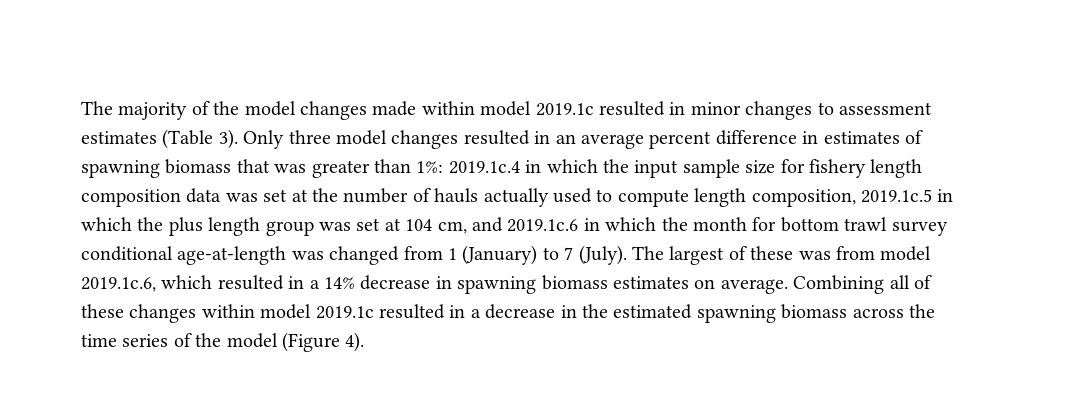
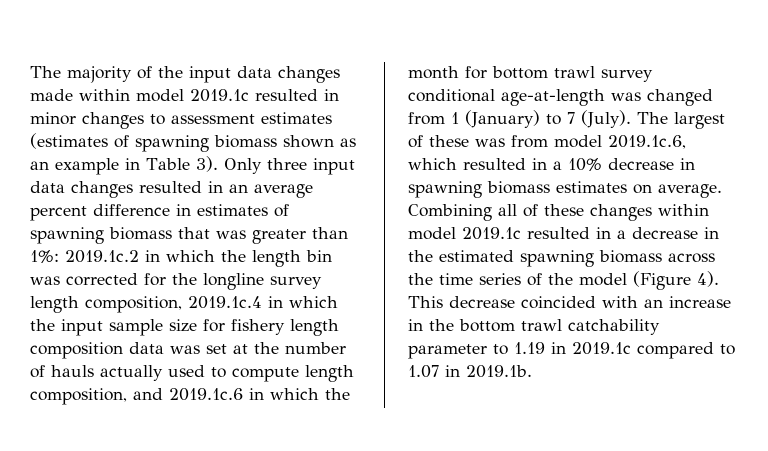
[244,101,296,116] model -> [189,66,272,83] input data
[162,129,214,149] (Table -> [30,133,356,152] [30,158,190,175] (estimates of spawning biomass shown as an example in Table
[336,130,387,145] model -> [312,158,355,175] [30,181,65,193] input data
(444, 167) none -> [65,250,332,267] [30,273,322,290] [30,296,182,313] 2019.1c.2 in which the length bin was corrected for the longline survey length composition,
[860,189,954,203] [81,217,467,236] 2019.1c.5 in which the plus length group was set at 104 cm, -> (127, 396) none
[324,277,355,289] 14% -> [568,158,602,171] 10%
(365, 342) none -> [408,296,731,309] [408,319,660,335] [408,342,735,359] [408,365,532,378] This decrease coincided with an increase in the bottom trawl catchability parameter to 1.19 in 2019.1c compared to 1.07 in 2019.1b.

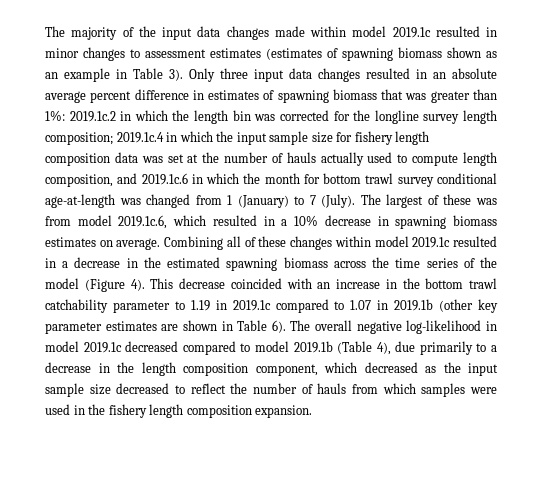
(248, 188) none -> [452,68,497,79] absolute
[85,296,182,313] composition, -> [45,132,113,145] composition;
[466,365,532,378] 2019.1b. -> [394,299,499,313] [45,320,497,334] [45,341,497,355] [45,362,498,376] [45,383,498,397] [45,404,313,418] 2019.1b (other key parameter estimates are shown in Table 6). The overall negative log-likelihood in model 2019.1c decreased compared to model 2019.1b (Table 4), due primarily to a decrease in the length composition component, which decreased as the input sample size decreased to reflect the number of hauls from which samples were used in the fishery length composition expansion.

